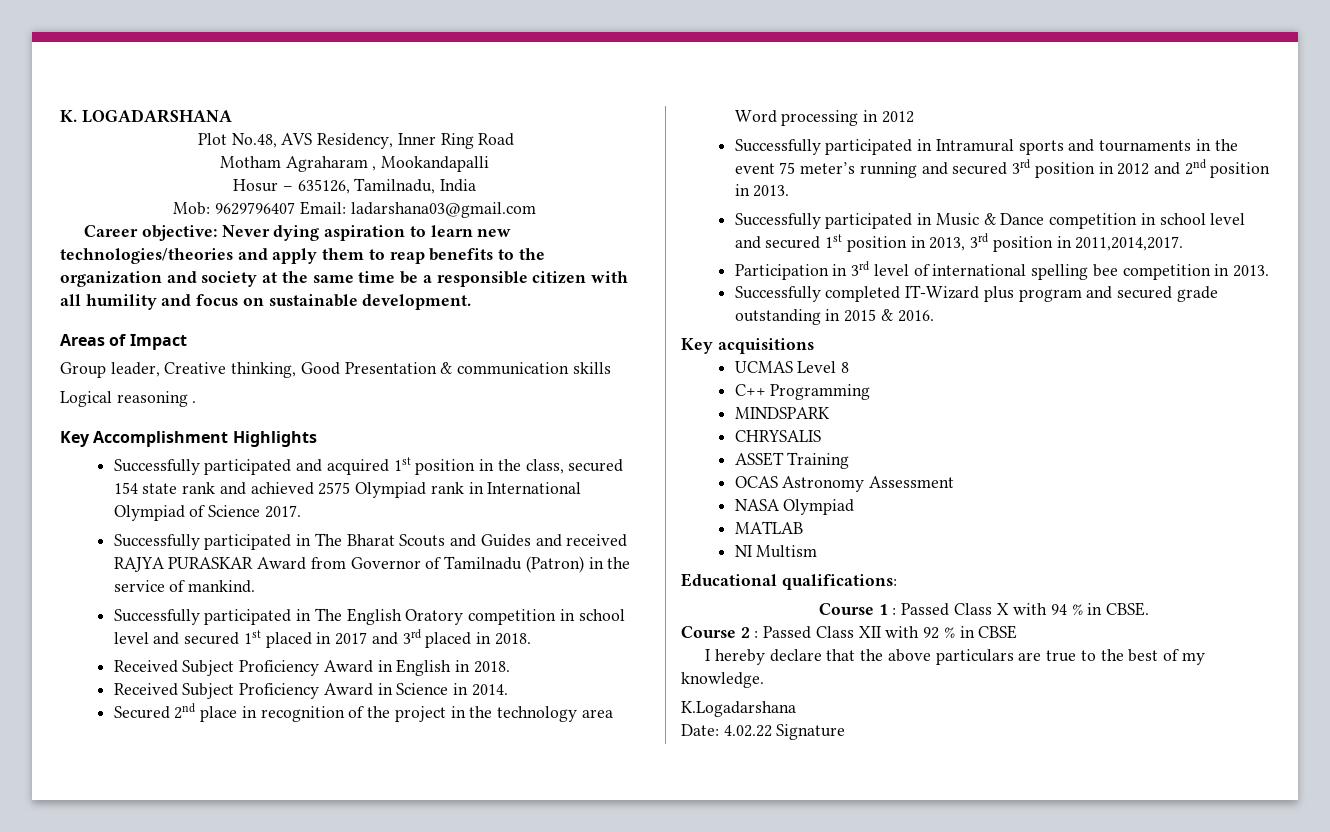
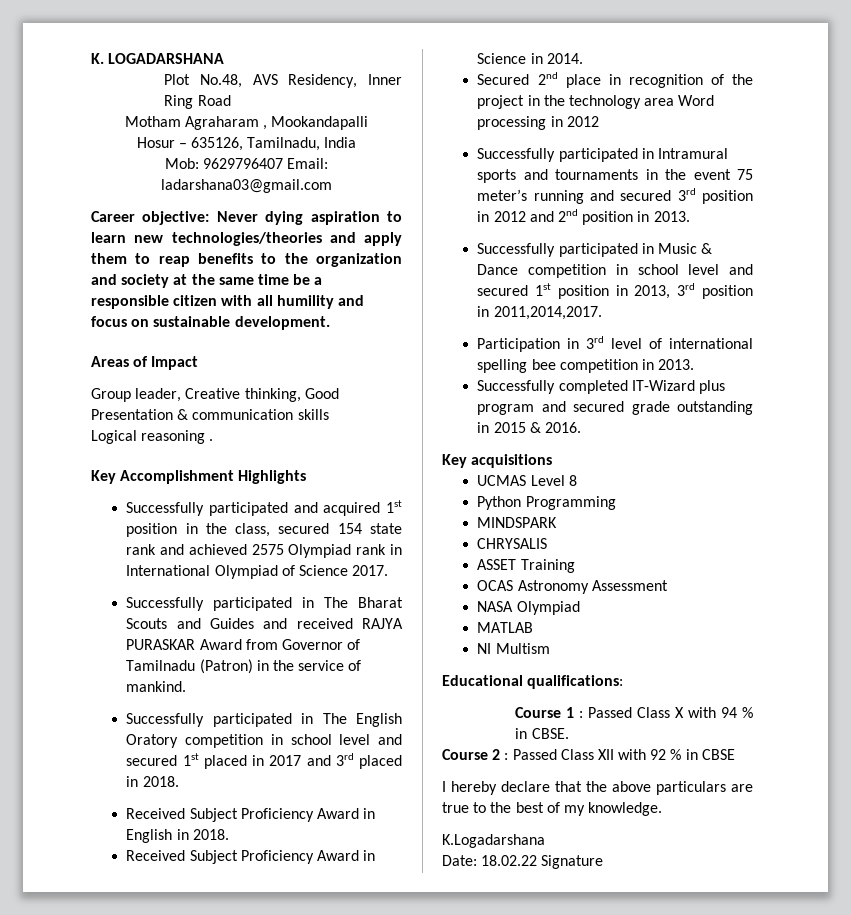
[734,384,766,396] C++ -> [477,496,522,510] Python
[723,725,772,737] 4.02.22 -> [481,855,538,866] 18.02.22

